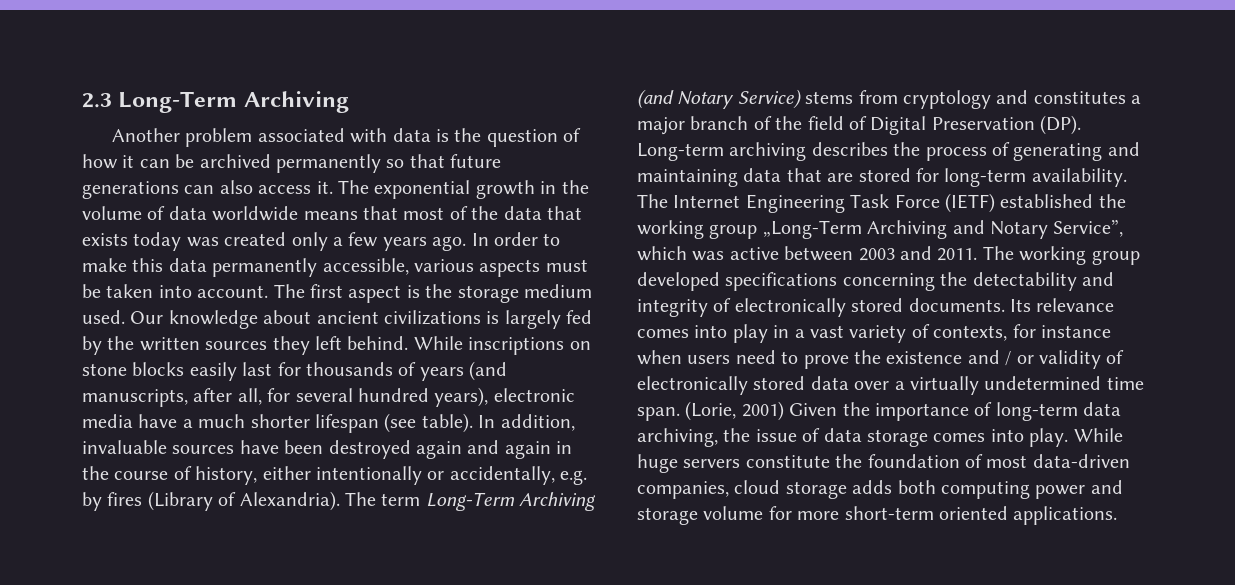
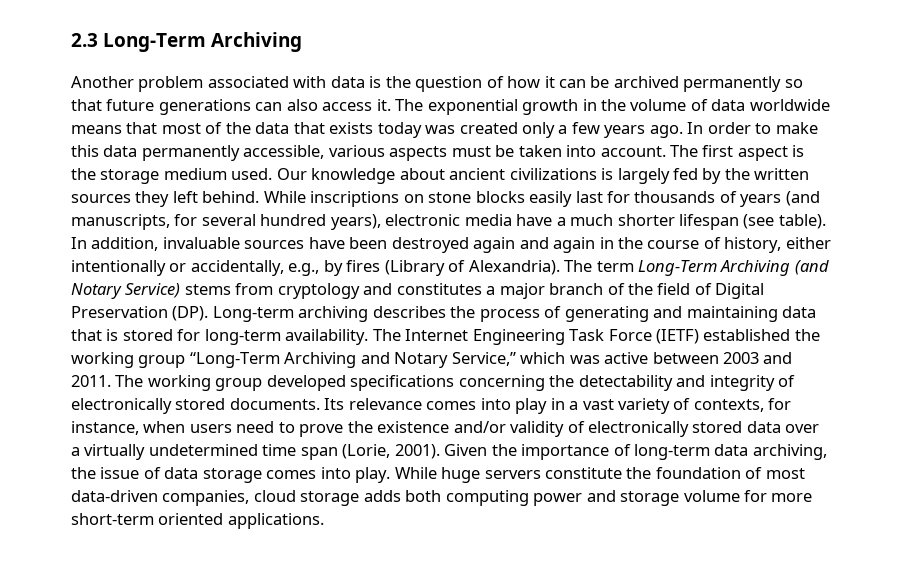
[193,388,262,405] after all, -> (170, 222) none
[560,470,588,485] e.g. -> [288,263,320,276] e.g.,
[827,173,854,182] are -> [106,329,119,341] is
[762,220,862,239] „Long-Term -> [189,352,280,368] “Long-Term
[1053,219,1124,237] Service”, -> [451,352,516,366] Service,”
[1041,325,1111,338] instance -> [71,421,139,435] instance,
[967,350,1034,366] and / or -> [453,421,506,433] and/or
[637,401,784,421] span. (Lorie, 2001) -> [300,444,440,460] span (Lorie, 2001).

